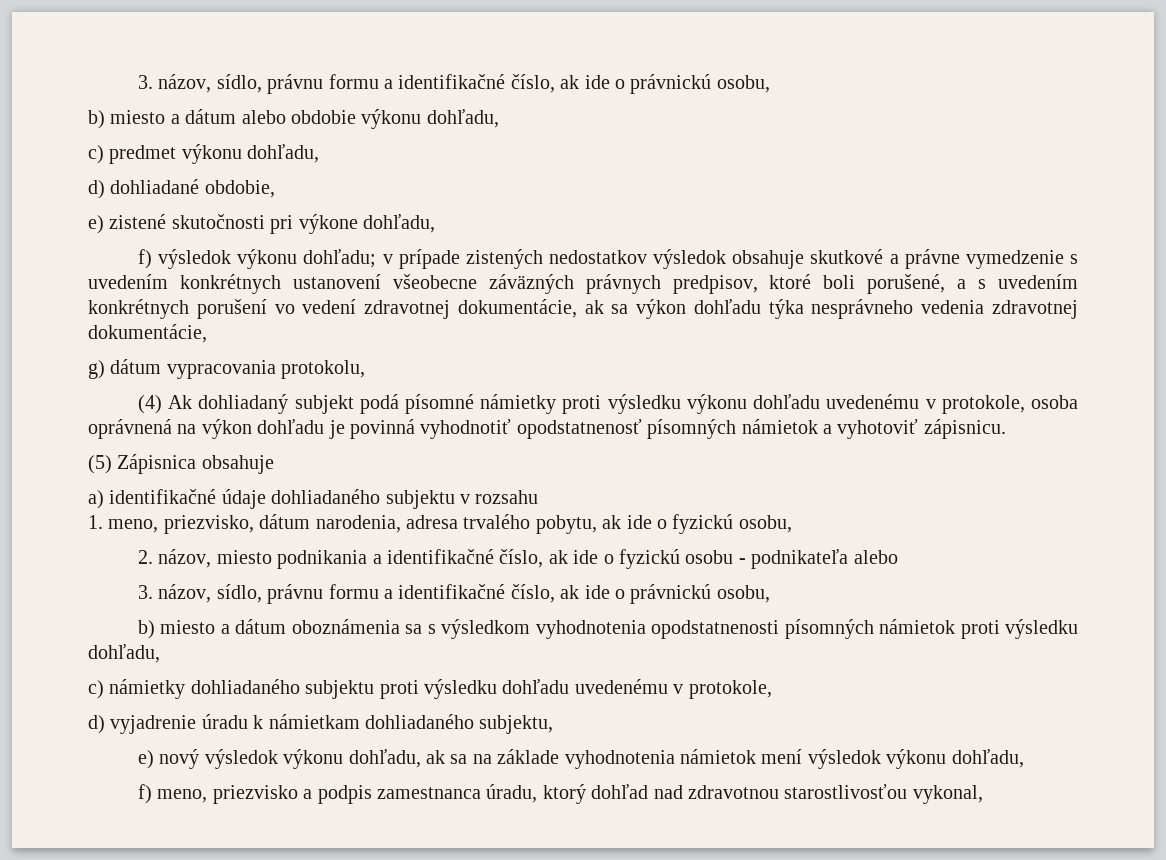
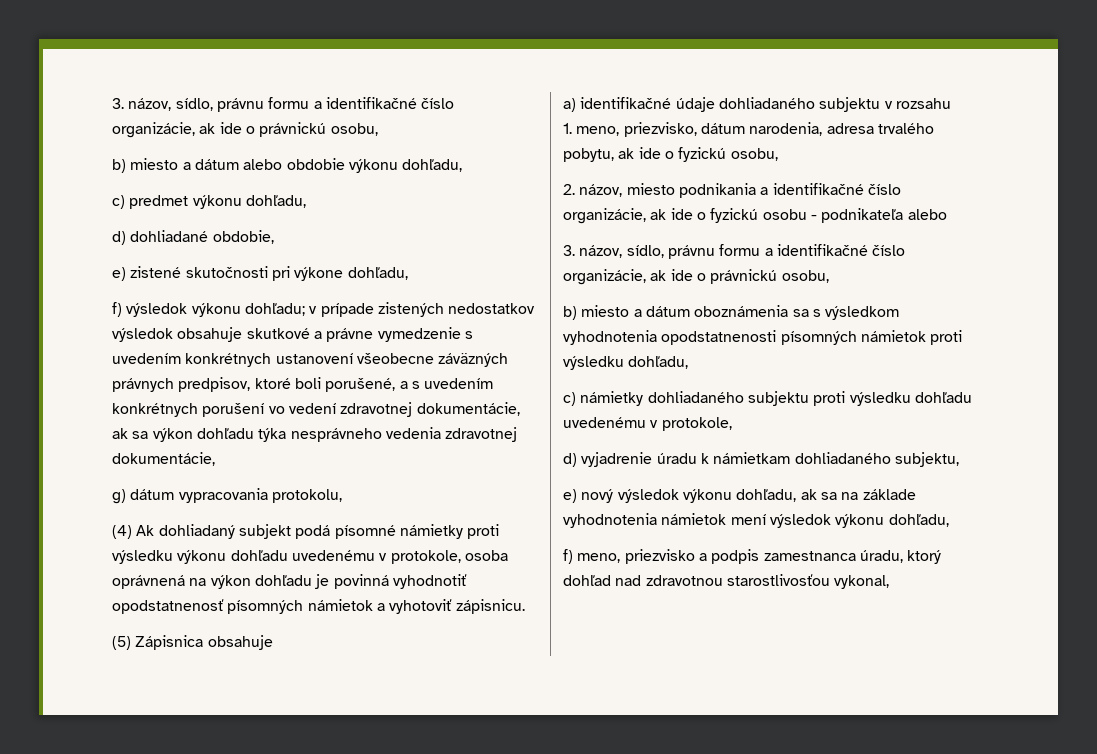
[137,74,555,94] 3. názov, sídlo, právnu formu a identifikačné číslo, -> [112,97,455,112] [112,122,195,138] 3. názov, sídlo, právnu formu a identifikačné číslo organizácie,
[499,549,544,568] číslo, -> [867,184,901,195] [563,208,646,224] číslo organizácie,
[510,584,555,603] číslo, -> [872,245,906,256] [563,269,646,285] číslo organizácie,

